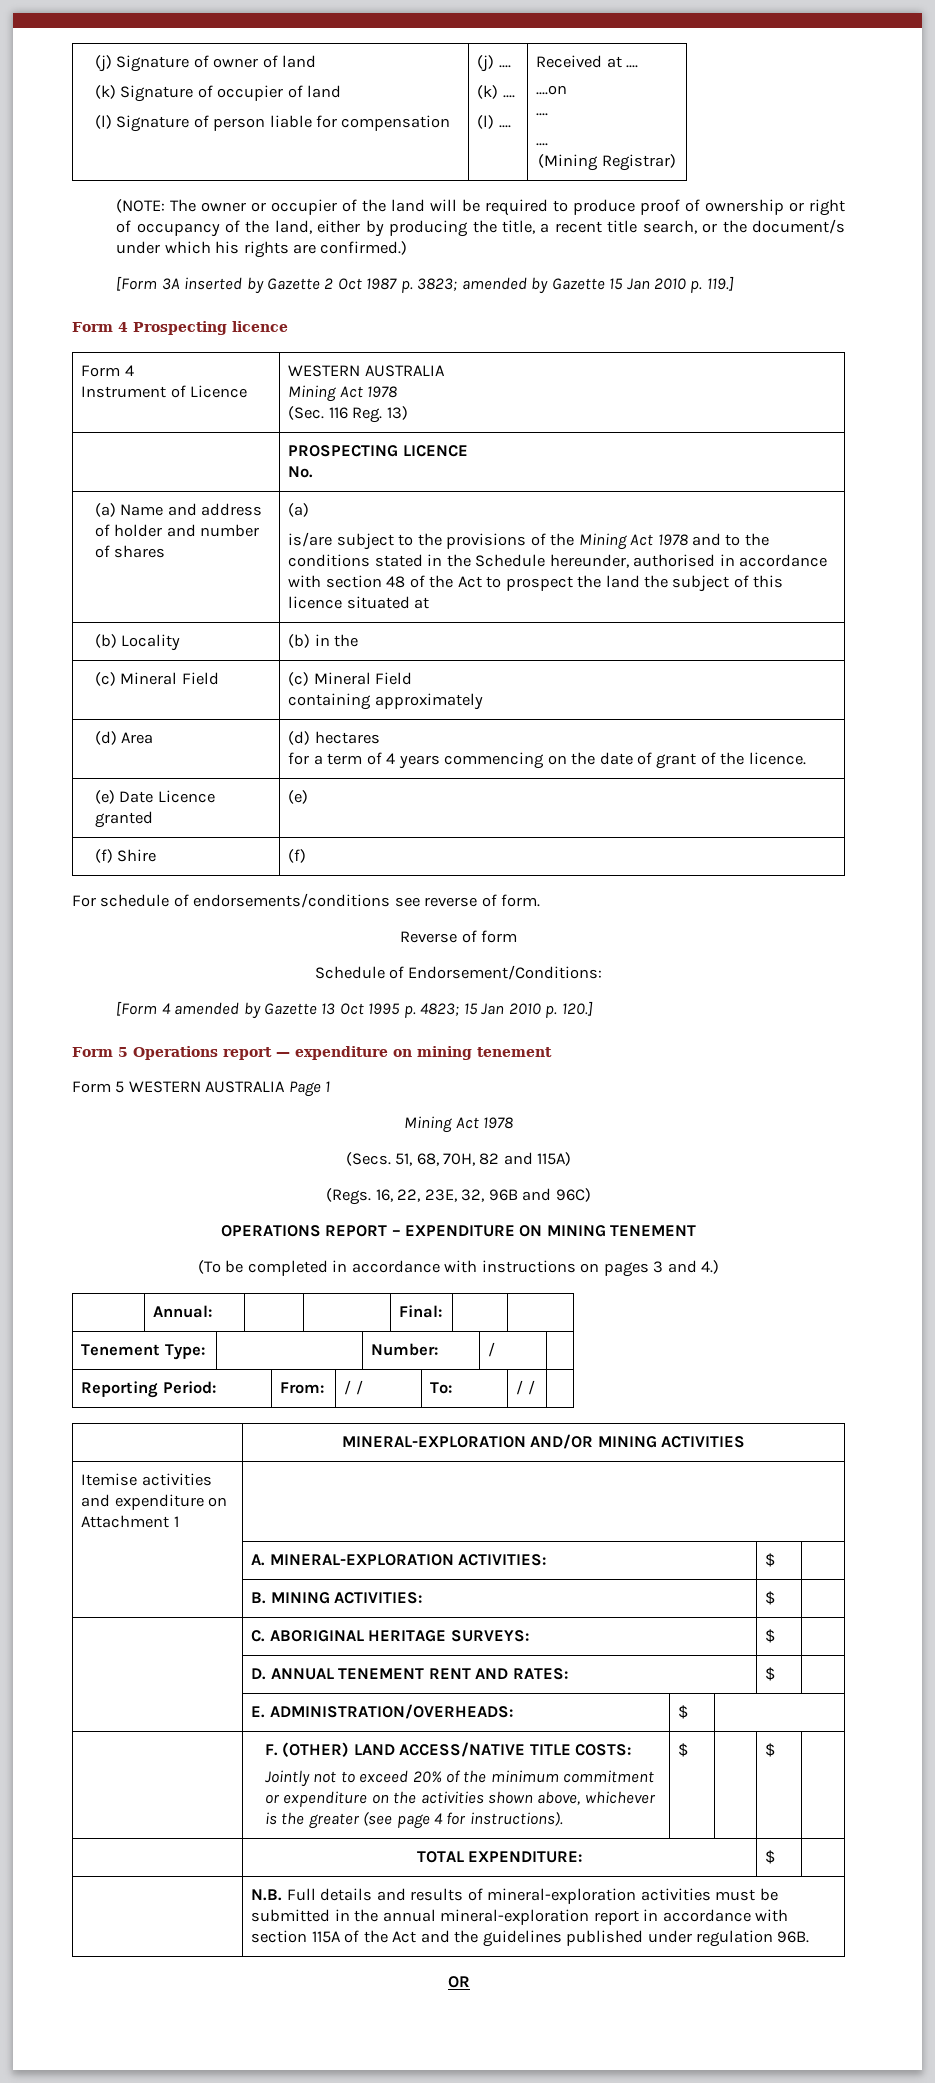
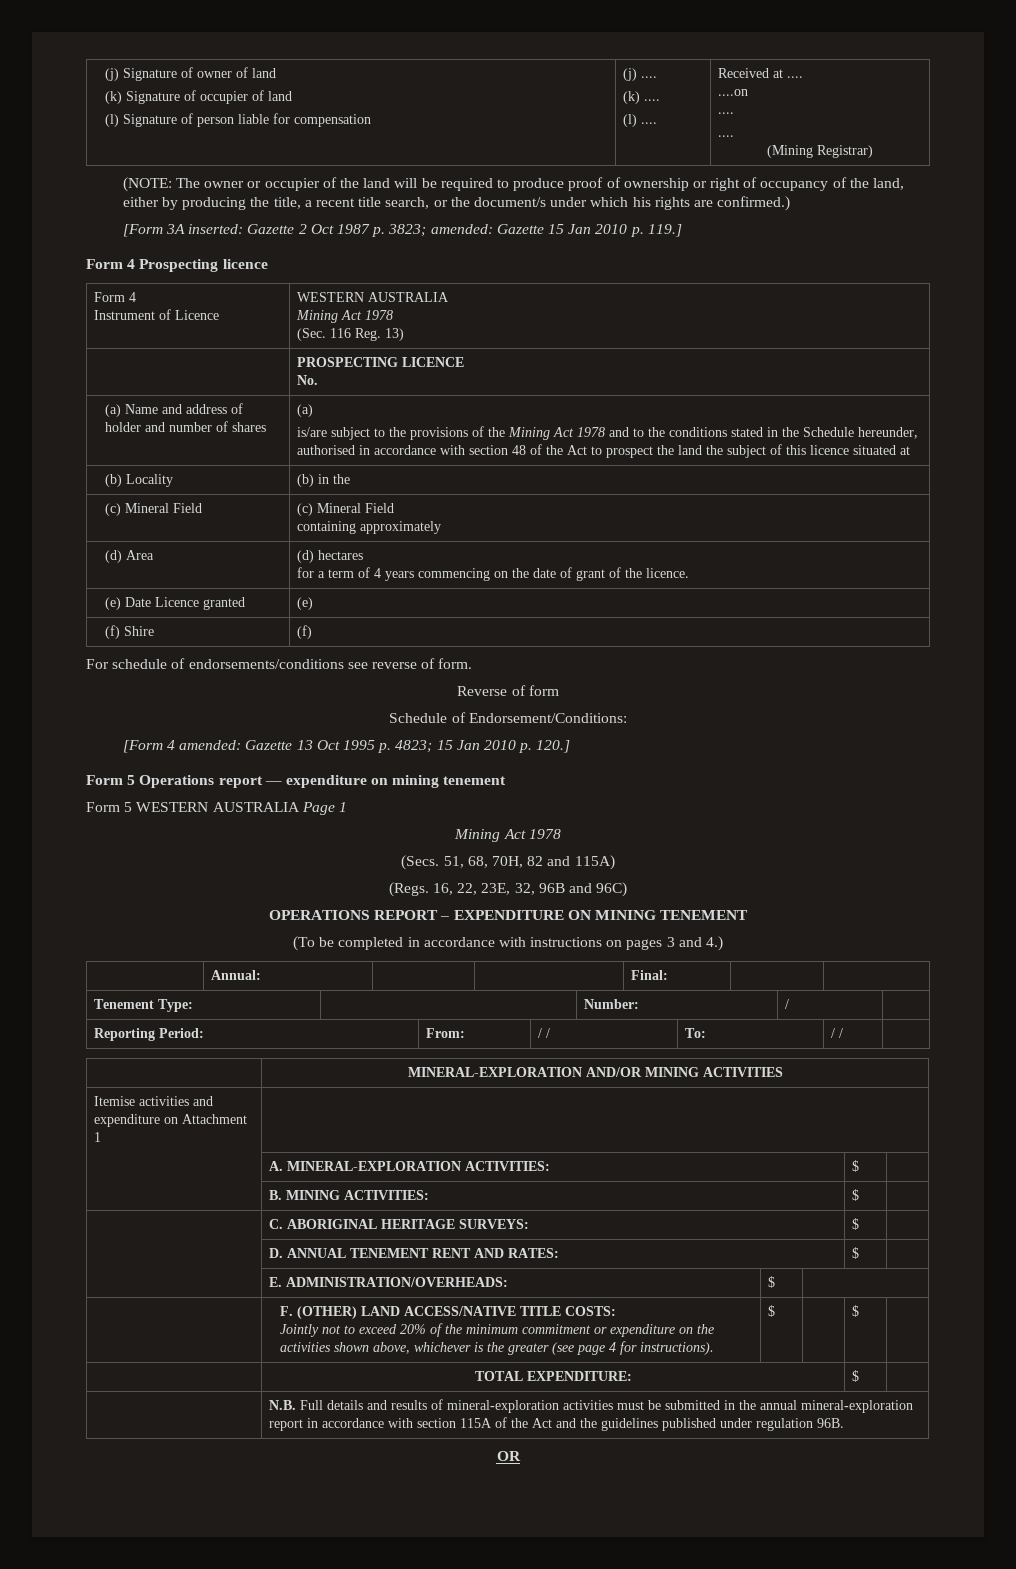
[184,277,264,294] inserted by -> [188,224,244,234] inserted:
[461,277,549,294] amended by -> [430,224,493,234] amended:
[174,1002,261,1019] amended by -> [179,740,242,750] amended:

